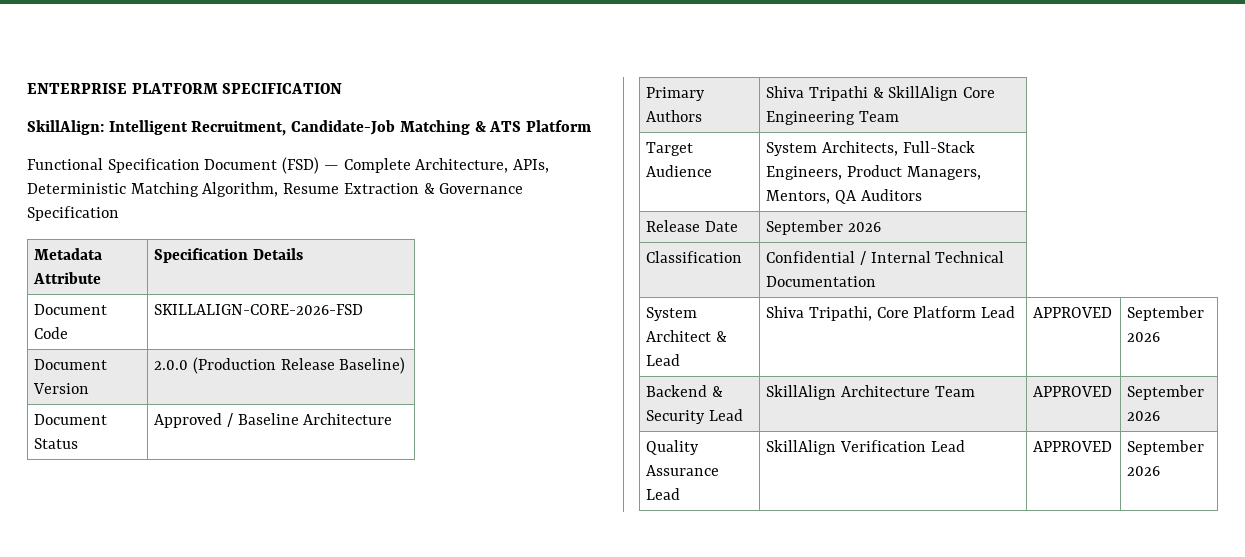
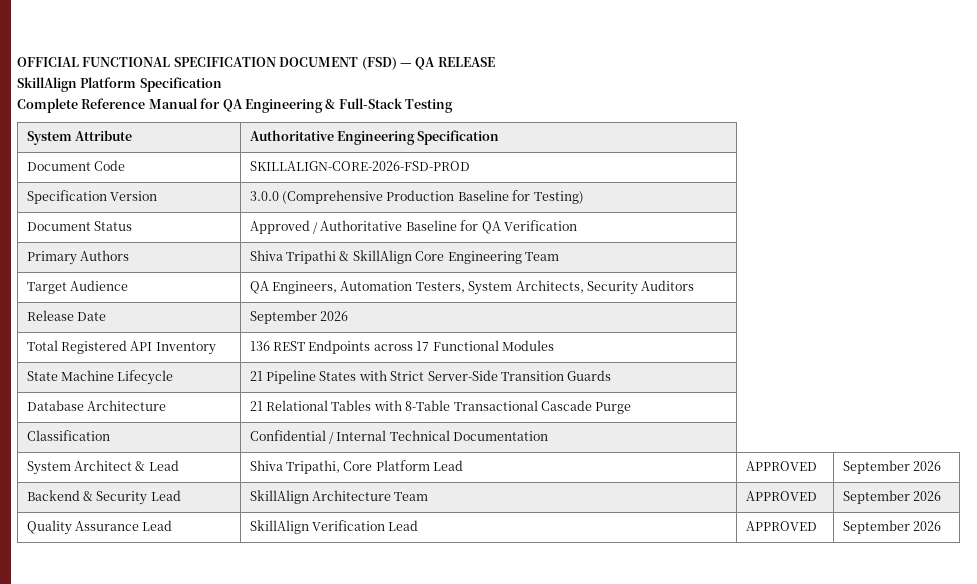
[27,83,218,94] ENTERPRISE PLATFORM -> [17,57,171,67] OFFICIAL FUNCTIONAL
[27,120,592,136] [27,157,550,174] [27,182,524,197] [27,206,119,221] [34,248,103,260] // SkillAlign: Intelligent Recruitment, Candidate-Job Matching & ATS Platform // Functional Specification Document (FSD) — Complete Architecture, APIs, Deterministic Matching Algorithm, Resume Extraction & Governance Specification // Metadata -> [279,57,495,70] [17,77,222,92] [17,98,453,113] [26,131,72,145] DOCUMENT (FSD) — QA RELEASE // SkillAlign Platform Specification // Complete Reference Manual for QA Engineering & Full-Stack Testing // System
[154,248,303,263] Specification Details -> [249,130,500,145] Authoritative Engineering Specification
[154,304,364,315] [34,359,108,370] SKILLALIGN-CORE-2026-FSD // Document -> [249,161,470,171] [26,190,107,204] SKILLALIGN-CORE-2026-FSD-PROD // Specification
[154,357,406,374] 2.0.0 (Production Release Baseline) -> [249,190,584,204] 3.0.0 (Comprehensive Production Baseline for Testing)
[237,413,393,425] Baseline Architecture -> [320,220,577,234] Authoritative Baseline for QA Verification
[766,141,975,156] [766,165,981,180] [766,190,857,204] System Architects, Full-Stack Engineers, Product Managers, Mentors, QA -> [249,280,638,295] QA Engineers, Automation Testers, System Architects, Security
(881, 227) none -> [26,340,216,355] [249,340,554,354] [26,370,174,385] [249,370,612,384] [26,400,167,411] [249,400,632,414] // Total Registered API Inventory | 136 REST Endpoints across 17 Functional Modules // State Machine Lifecycle | 21 Pipeline States with Strict Server-Side Transition Guards // Database Architecture | 21 Relational Tables with 8-Table Transactional Cascade Purge

